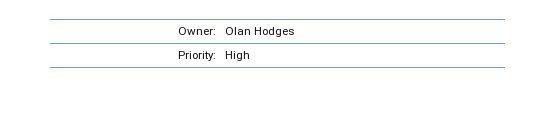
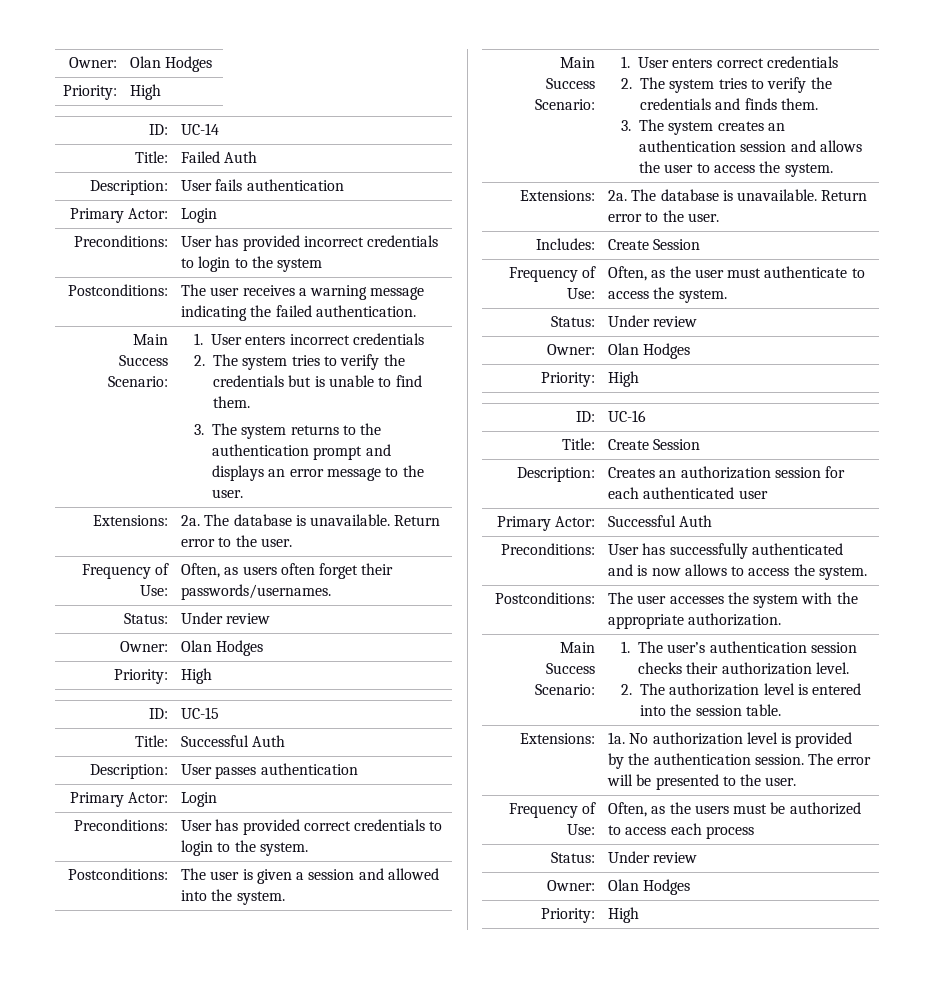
[177,27,216,35] [225,27,296,37] [177,51,216,61] [225,51,251,61] Owner: | Olan Hodges // Priority: | High -> [69,57,118,68] [129,56,213,72] [63,85,118,100] [129,84,161,100] [149,124,169,135] [180,123,219,135] [135,151,169,163] [180,151,258,163] [90,180,169,195] [180,179,344,191] [69,208,169,223] [180,208,217,223] [74,235,169,247] [180,235,439,251] [180,256,323,272] [68,284,169,296] [180,284,425,300] [180,305,416,321] [133,334,169,345] [119,355,169,366] [108,376,169,387] [193,333,424,345] [193,354,405,370] [212,375,422,387] [212,396,250,408] [193,423,382,439] [211,444,391,460] [211,465,424,481] [211,489,243,498] [93,515,169,526] [180,514,441,526] [180,535,292,547] [81,563,170,579] [140,585,169,596] [180,563,394,579] [180,584,331,600] [124,613,169,624] [180,612,271,624] [120,641,169,652] [180,640,264,656] [114,669,169,684] [180,668,212,684] [149,708,169,719] [180,707,219,719] [135,735,169,747] [180,735,286,747] [90,764,169,779] [180,763,358,779] [69,792,169,807] [180,792,217,807] [74,819,169,831] [180,819,443,835] [180,840,308,856] [68,868,169,880] [180,868,440,884] [180,889,285,905] [560,57,596,68] [546,78,596,89] [535,99,596,110] [620,56,838,68] [620,77,832,93] [639,98,818,110] [620,119,785,135] [638,140,862,152] [638,161,833,177] [520,190,596,201] [607,189,868,201] [607,210,719,222] [536,238,596,250] [607,239,701,250] [508,266,597,282] [567,288,596,299] [607,266,865,281] [607,287,727,303] [551,316,596,327] [607,315,698,327] [547,344,596,355] [607,343,691,359] [541,372,596,387] [607,371,639,387] [576,411,596,422] [607,410,646,422] [562,438,596,450] [607,439,701,450] [517,467,596,482] [607,466,846,479] [607,487,768,499] [496,516,596,531] [607,515,713,527] [501,543,596,555] [607,543,843,559] [607,564,868,580] [495,592,596,604] [607,592,858,608] [607,613,782,629] [560,642,596,653] [546,663,596,674] [535,684,596,695] [620,641,857,653] [637,662,849,675] [620,683,862,696] [639,704,781,716] [520,733,596,744] [607,732,853,748] [607,753,872,769] [606,774,797,790] [508,802,597,818] [567,824,596,835] [607,802,861,817] [607,823,754,839] [551,852,596,863] [607,851,698,863] [547,880,596,891] [607,879,691,895] [541,908,596,923] [607,907,639,923] Owner: | Olan Hodges // Priority: | High // ID: | UC-14 // Title: | Failed Auth // Description: | User fails authentication // Primary Actor: | Login // Preconditions: | User has provided incorrect credentials to login to the system // Postconditions: | The user receives a warning message indicating the failed authentication. // Main // Success Scenario: | 1. User enters incorrect credentials // 2. The system tries to verify the credentials but is unable to find them. // 3. The system returns to the authentication prompt and displays an error message to the user. // Extensions: | 2a. The database is unavailable. Return error to the user. // Frequency of Use: | Often, as users often forget their passwords/usernames. // Status: | Under review // Owner: | Olan Hodges // Priority: | High // ID: | UC-15 // Title: | Successful Auth // Description: | User passes authentication // Primary Actor: | Login // Preconditions: | User has provided correct credentials to login to the system. // Postconditions: | The user is given a session and allowed into the system. // Main // Success Scenario: | 1. User enters correct credentials // 2. The system tries to verify the credentials and finds them. // 3. The system creates an authentication session and allows the user to access the system. // Extensions: | 2a. The database is unavailable. Return error to the user. // Includes: | Create Session // Frequency of Use: | Often, as the user must authenticate to access the system. // Status: | Under review // Owner: | Olan Hodges // Priority: | High // ID: | UC-16 // Title: | Create Session // Description: | Creates an authorization session for each authenticated user // Primary Actor: | Successful Auth // Preconditions: | User has successfully authenticated and is now allows to access the system. // Postconditions: | The user accesses the system with the appropriate authorization. // Main // Success Scenario: | 1. The user’s authentication session checks their authorization level. // 2. The authorization level is entered into the session table. // Extensions: | 1a. No authorization level is provided by the authentication session. The error will be presented to the user. // Frequency of Use: | Often, as the users must be authorized to access each process // Status: | Under review // Owner: | Olan Hodges // Priority: | High

